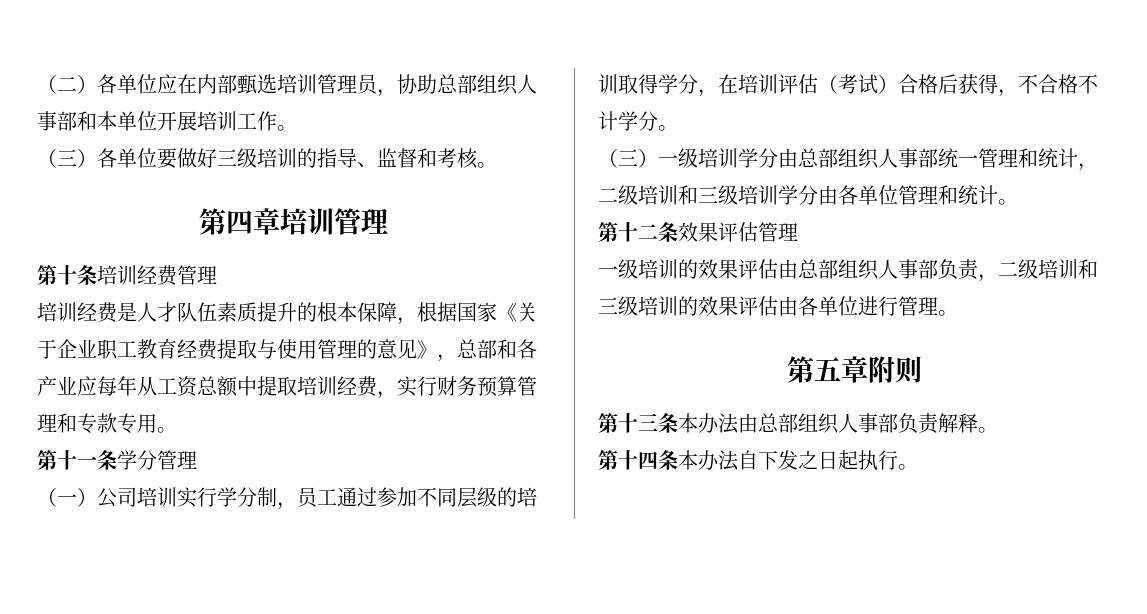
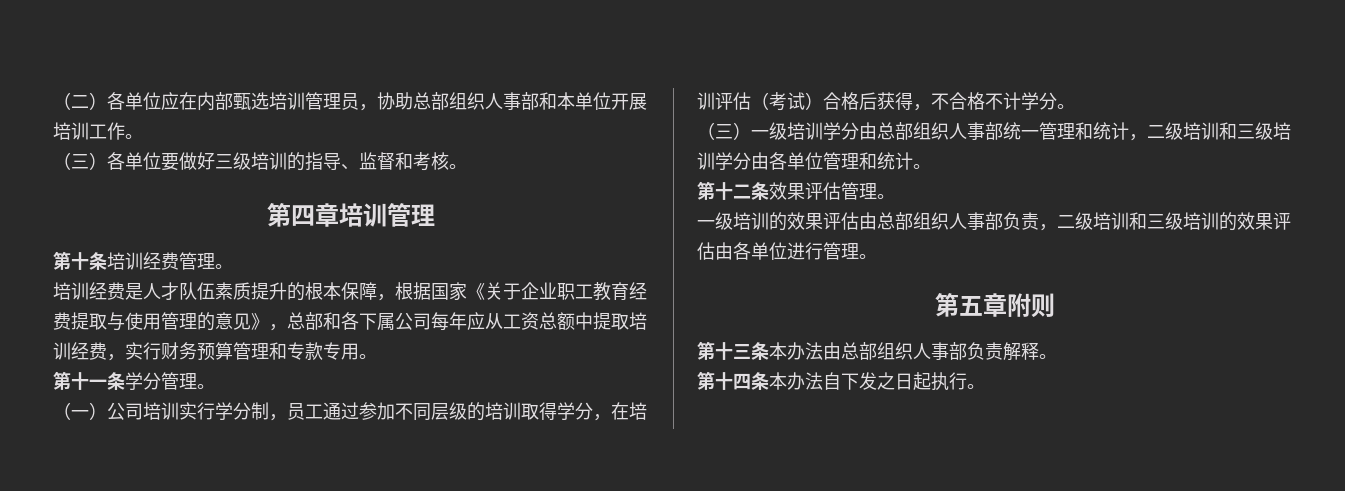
(217, 275) none -> [215,264,233,269] 。
[37,376,137,396] 产业应每年 -> [359,312,485,331] 下属公司每年应
(197, 460) none -> [197,384,215,389] 。
(798, 232) none -> [877,194,895,199] 。

